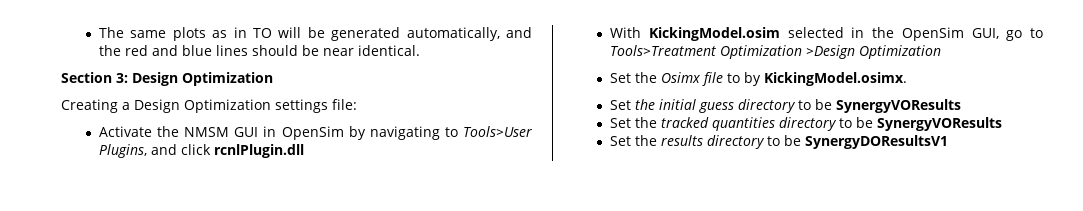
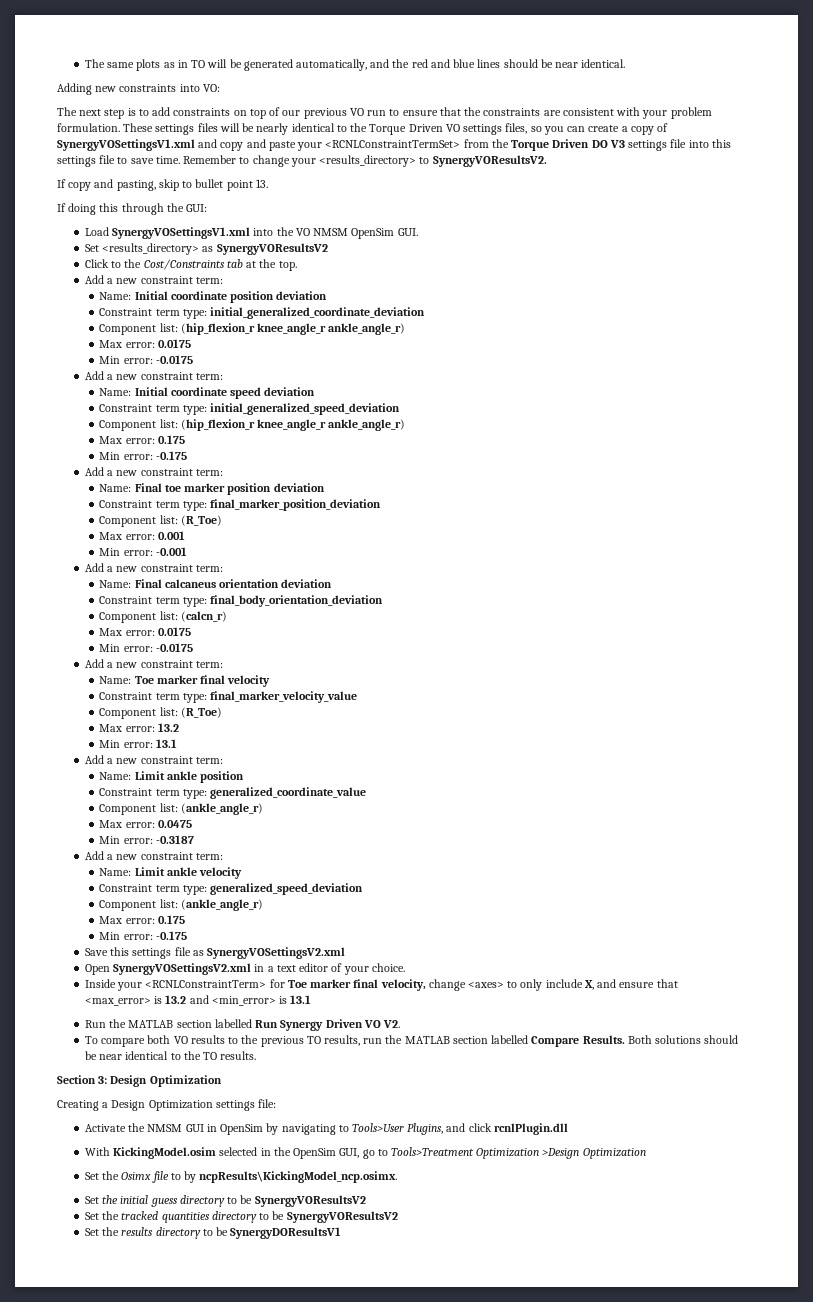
(421, 50) none -> [57,83,220,95] [57,107,712,119] [57,123,669,135] [57,139,731,151] [57,155,547,167] [57,179,268,191] [57,203,208,215] [84,227,418,239] [84,243,328,255] [84,259,297,271] [84,275,223,284] [99,291,328,303] [99,307,426,319] [99,323,406,335] [99,339,191,348] [99,355,193,364] [84,371,223,380] [99,387,316,399] [99,403,401,415] [99,419,406,431] [99,435,185,444] [99,451,187,460] [84,467,223,476] [99,483,325,495] [99,499,382,511] [99,515,222,527] [99,531,185,540] [99,547,187,556] [84,563,223,572] [99,579,333,588] [99,595,384,607] [99,611,227,623] [99,627,191,636] [99,643,193,652] [84,659,223,668] [99,675,271,687] [99,691,358,703] [99,707,222,719] [99,723,179,732] [99,739,177,748] [84,755,223,764] [99,771,245,783] [99,787,367,799] [99,803,263,815] [99,820,192,828] [99,835,194,844] [84,851,223,860] [99,867,243,879] [99,883,364,895] [99,899,263,911] [99,915,185,924] [99,931,187,940] [84,947,346,959] [84,963,405,975] [84,979,678,991] [84,995,312,1006] [84,1019,400,1031] [84,1035,739,1047] [84,1051,257,1060] // Adding new constraints into VO: // The next step is to add constraints on top of our previous VO run to ensure that the constraints are consistent with your problem formulation. These settings files will be nearly identical to the Torque Driven VO settings files, so you can create a copy of SynergyVOSettingsV1.xml and copy and paste your <RCNLConstraintTermSet> from the Torque Driven DO V3 settings file into this settings file to save time. Remember to change your <results_directory> to SynergyVOResultsV2. // If copy and pasting, skip to bullet point 13. // If doing this through the GUI: // Load SynergyVOSettingsV1.xml into the VO NMSM OpenSim GUI. // Set <results_directory> as SynergyVOResultsV2 // Click to the Cost/Constraints tab at the top. // Add a new constraint term: // Name: Initial coordinate position deviation // Constraint term type: initial_generalized_coordinate_deviation // Component list: (hip_flexion_r knee_angle_r ankle_angle_r) // Max error: 0.0175 // Min error: -0.0175 // Add a new constraint term: // Name: Initial coordinate speed deviation // Constraint term type: initial_generalized_speed_deviation // Component list: (hip_flexion_r knee_angle_r ankle_angle_r) // Max error: 0.175 // Min error: -0.175 // Add a new constraint term: // Name: Final toe marker position deviation // Constraint term type: final_marker_position_deviation // Component list: (R_Toe) // Max error: 0.001 // Min error: -0.001 // Add a new constraint term: // Name: Final calcaneus orientation deviation // Constraint term type: final_body_orientation_deviation // Component list: (calcn_r) // Max error: 0.0175 // Min error: -0.0175 // Add a new constraint term: // Name: Toe marker final velocity // Constraint term type: final_marker_velocity_value // Component list: (R_Toe) // Max error: 13.2 // Min error: 13.1 // Add a new constraint term: // Name: Limit ankle position // Constraint term type: generalized_coordinate_value // Component list: (ankle_angle_r) // Max error: 0.0475 // Min error: -0.3187 // Add a new constraint term: // Name: Limit ankle velocity // Constraint term type: generalized_speed_deviation // Component list: (ankle_angle_r) // Max error: 0.175 // Min error: -0.175 // Save this settings file as SynergyVOSettingsV2.xml // Open SynergyVOSettingsV2.xml in a text editor of your choice. // Inside your <RCNLConstraintTerm> for Toe marker final velocity, change <axes> to only include X, and ensure that <max_error> is 13.2 and <min_error> is 13.1 // Run the MATLAB section labelled Run Synergy Driven VO V2. // To compare both VO results to the previous TO results, run the MATLAB section labelled Compare Results. Both solutions should be near identical to the TO results.
[764,72,908,86] KickingModel.osimx. -> [199,1171,398,1183] ncpResults\KickingModel_ncp.osimx.
[836,99,962,113] SynergyVOResults -> [254,1195,366,1207] SynergyVOResultsV2
[877,117,1003,131] SynergyVOResults -> [286,1211,398,1223] SynergyVOResultsV2

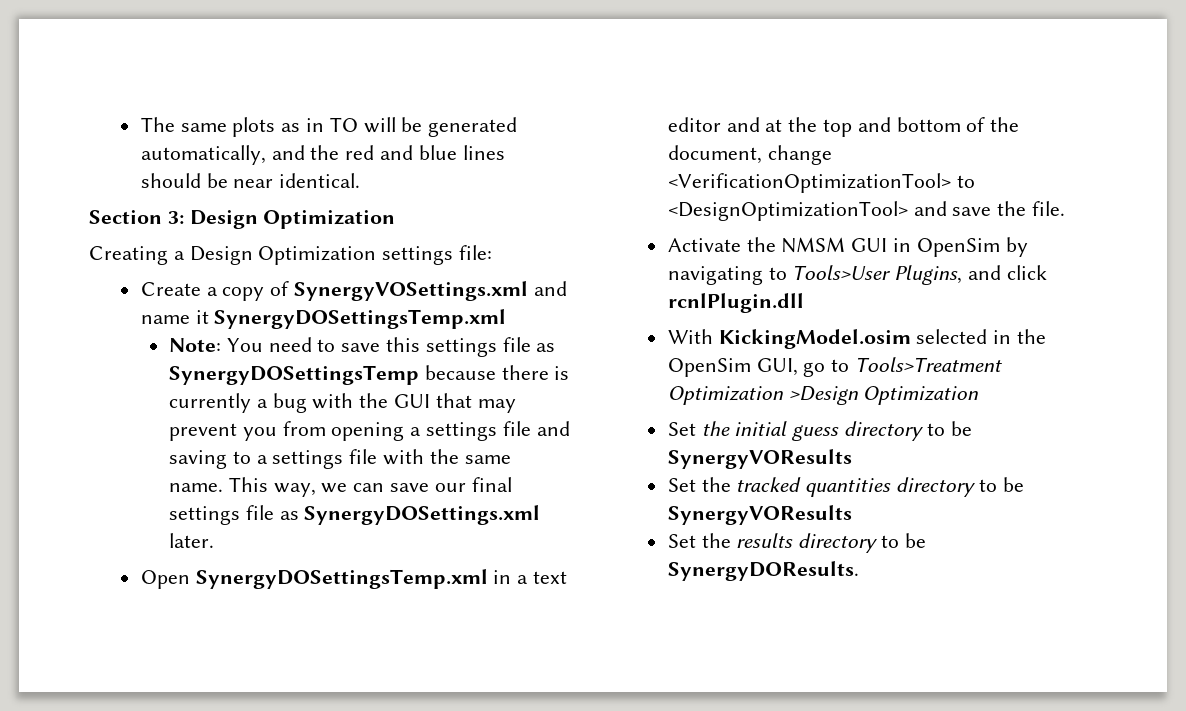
[57,83,220,95] [57,107,712,119] [57,123,669,135] [57,139,731,151] [57,155,547,167] [57,179,268,191] [57,203,208,215] [84,227,418,239] [84,243,328,255] [84,259,297,271] [84,275,223,284] [99,291,328,303] [99,307,426,319] [99,323,406,335] [99,339,191,348] [99,355,193,364] [84,371,223,380] [99,387,316,399] [99,403,401,415] [99,419,406,431] [99,435,185,444] [99,451,187,460] [84,467,223,476] [99,483,325,495] [99,499,382,511] [99,515,222,527] [99,531,185,540] [99,547,187,556] [84,563,223,572] [99,579,333,588] [99,595,384,607] [99,611,227,623] [99,627,191,636] [99,643,193,652] [84,659,223,668] [99,675,271,687] [99,691,358,703] [99,707,222,719] [99,723,179,732] [99,739,177,748] [84,755,223,764] [99,771,245,783] [99,787,367,799] [99,803,263,815] [99,820,192,828] [99,835,194,844] [84,851,223,860] [99,867,243,879] [99,883,364,895] [99,899,263,911] [99,915,185,924] [99,931,187,940] [84,947,346,959] [84,963,405,975] [84,979,678,991] [84,995,312,1006] [84,1019,400,1031] [84,1035,739,1047] [84,1051,257,1060] // Adding new constraints into VO: // The next step is to add constraints on top of our previous VO run to ensure that the constraints are consistent with your problem formulation. These settings files will be nearly identical to the Torque Driven VO settings files, so you can create a copy of SynergyVOSettingsV1.xml and copy and paste your <RCNLConstraintTermSet> from the Torque Driven DO V3 settings file into this settings file to save time. Remember to change your <results_directory> to SynergyVOResultsV2. // If copy and pasting, skip to bullet point 13. // If doing this through the GUI: // Load SynergyVOSettingsV1.xml into the VO NMSM OpenSim GUI. // Set <results_directory> as SynergyVOResultsV2 // Click to the Cost/Constraints tab at the top. // Add a new constraint term: // Name: Initial coordinate position deviation // Constraint term type: initial_generalized_coordinate_deviation // Component list: (hip_flexion_r knee_angle_r ankle_angle_r) // Max error: 0.0175 // Min error: -0.0175 // Add a new constraint term: // Name: Initial coordinate speed deviation // Constraint term type: initial_generalized_speed_deviation // Component list: (hip_flexion_r knee_angle_r ankle_angle_r) // Max error: 0.175 // Min error: -0.175 // Add a new constraint term: // Name: Final toe marker position deviation // Constraint term type: final_marker_position_deviation // Component list: (R_Toe) // Max error: 0.001 // Min error: -0.001 // Add a new constraint term: // Name: Final calcaneus orientation deviation // Constraint term type: final_body_orientation_deviation // Component list: (calcn_r) // Max error: 0.0175 // Min error: -0.0175 // Add a new constraint term: // Name: Toe marker final velocity // Constraint term type: final_marker_velocity_value // Component list: (R_Toe) // Max error: 13.2 // Min error: 13.1 // Add a new constraint term: // Name: Limit ankle position // Constraint term type: generalized_coordinate_value // Component list: (ankle_angle_r) // Max error: 0.0475 // Min error: -0.3187 // Add a new constraint term: // Name: Limit ankle velocity // Constraint term type: generalized_speed_deviation // Component list: (ankle_angle_r) // Max error: 0.175 // Min error: -0.175 // Save this settings file as SynergyVOSettingsV2.xml // Open SynergyVOSettingsV2.xml in a text editor of your choice. // Inside your <RCNLConstraintTerm> for Toe marker final velocity, change <axes> to only include X, and ensure that <max_error> is 13.2 and <min_error> is 13.1 // Run the MATLAB section labelled Run Synergy Driven VO V2. // To compare both VO results to the previous TO results, run the MATLAB section labelled Compare Results. Both solutions should be near identical to the TO results. -> (361, 180) none
(277, 1103) none -> [140,281,567,301] [140,309,507,329] [168,337,556,357] [168,365,570,385] [168,393,516,413] [168,421,570,441] [168,449,511,469] [168,477,512,497] [168,505,541,525] [168,533,214,548] [140,569,568,589] [667,117,1020,137] [667,145,832,165] [667,173,975,193] [667,201,1066,221] // Create a copy of SynergyVOSettings.xml and name it SynergyDOSettingsTemp.xml // Note: You need to save this settings file as SynergyDOSettingsTemp because there is currently a bug with the GUI that may prevent you from opening a settings file and saving to a settings file with the same name. This way, we can save our final settings file as SynergyDOSettings.xml later. // Open SynergyDOSettingsTemp.xml in a text editor and at the top and bottom of the document, change <VerificationOptimizationTool> to <DesignOptimizationTool> and save the file.
[84,1171,398,1183] // Set the Osimx file to by ncpResults\KickingModel_ncp.osimx. -> (980, 395) none
[254,1195,366,1207] SynergyVOResultsV2 -> [667,449,852,469] SynergyVOResults
[286,1211,398,1223] SynergyVOResultsV2 -> [667,505,852,525] SynergyVOResults
[230,1227,342,1239] SynergyDOResultsV1 -> [667,561,859,581] SynergyDOResults.

